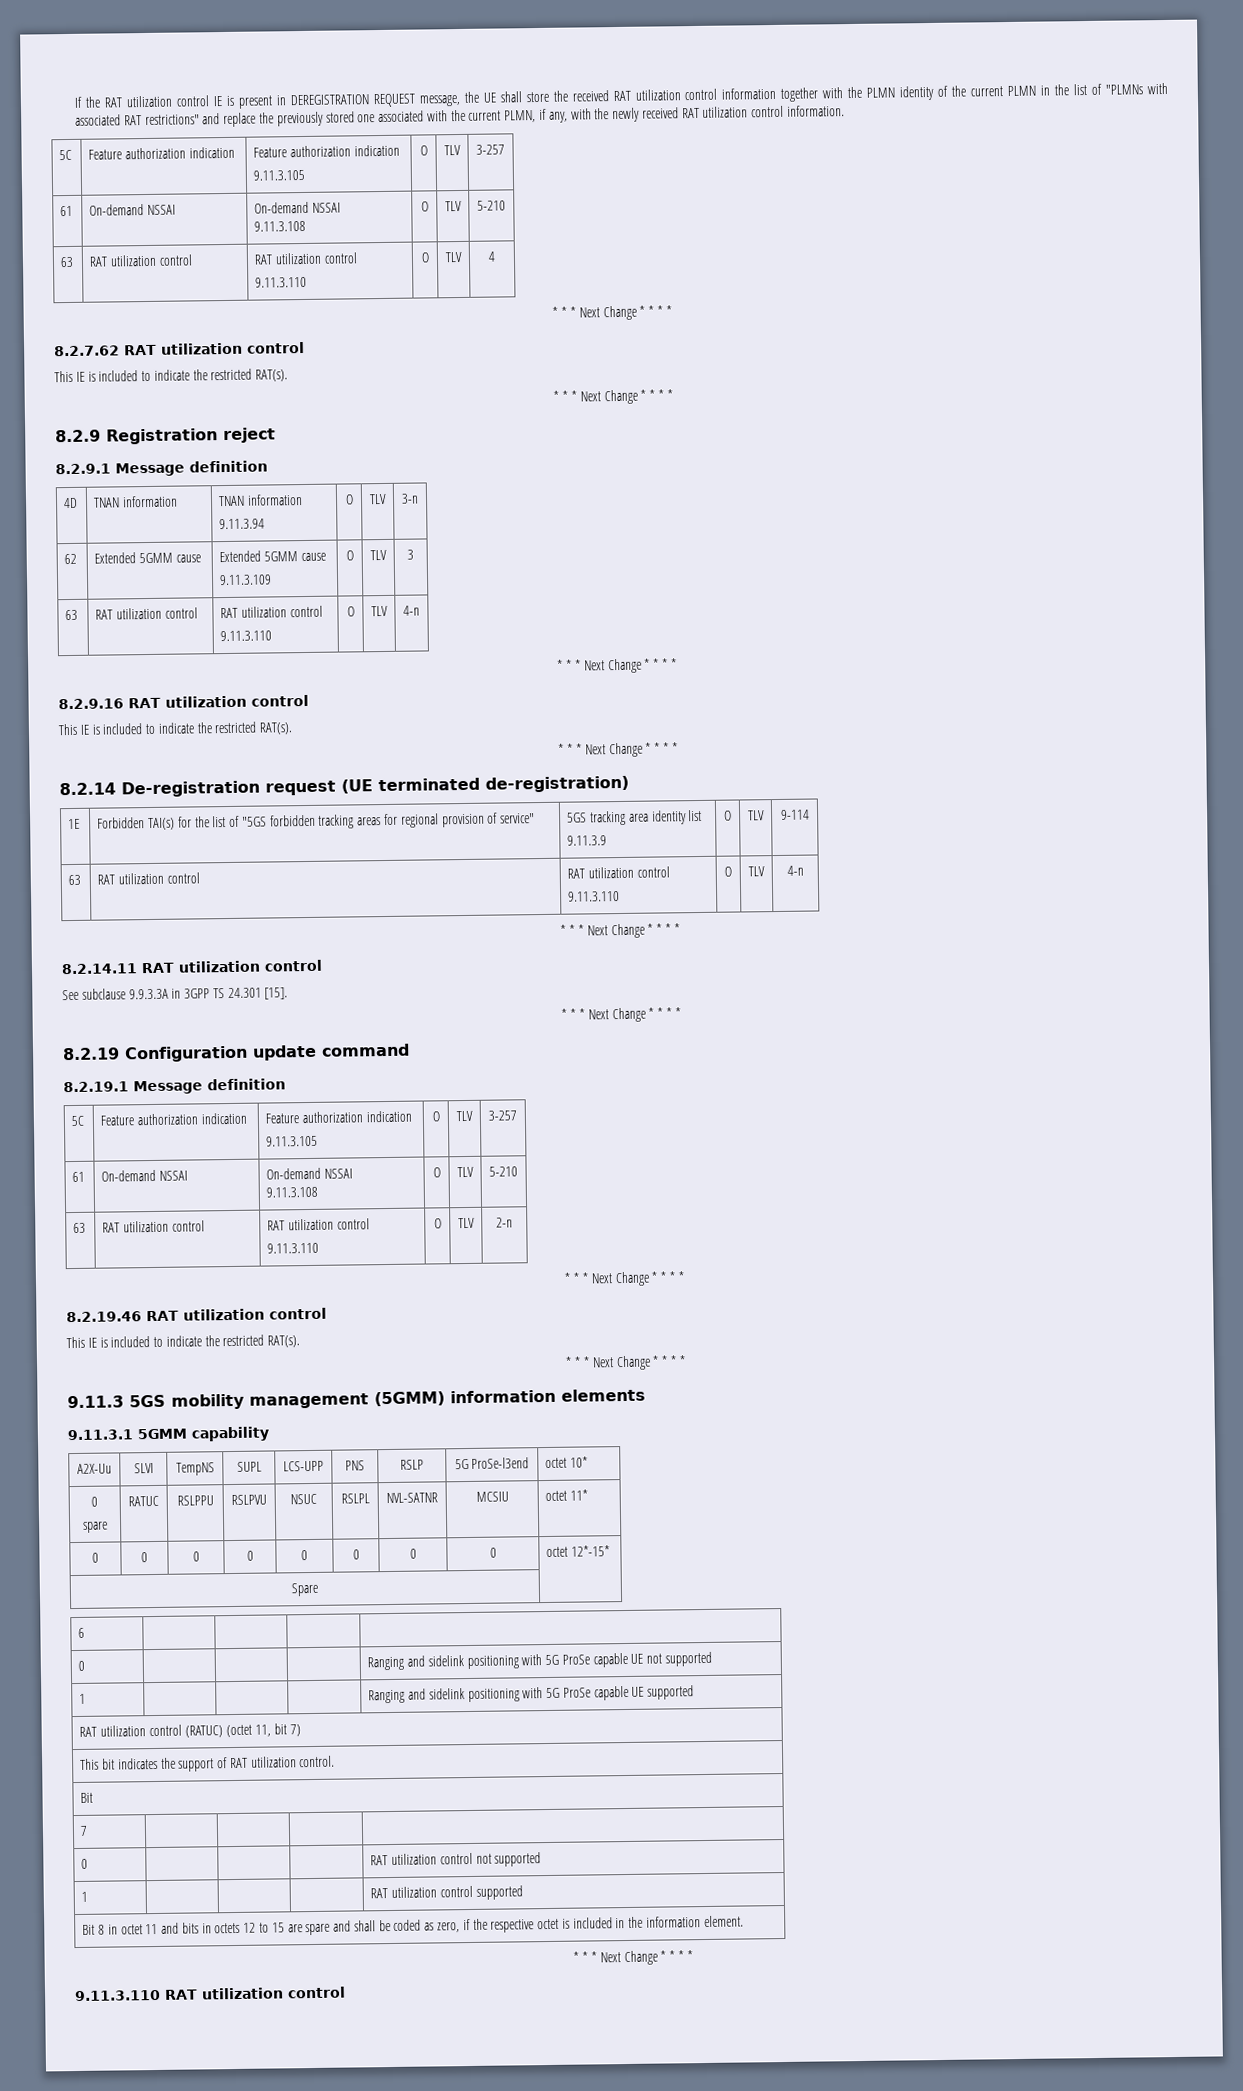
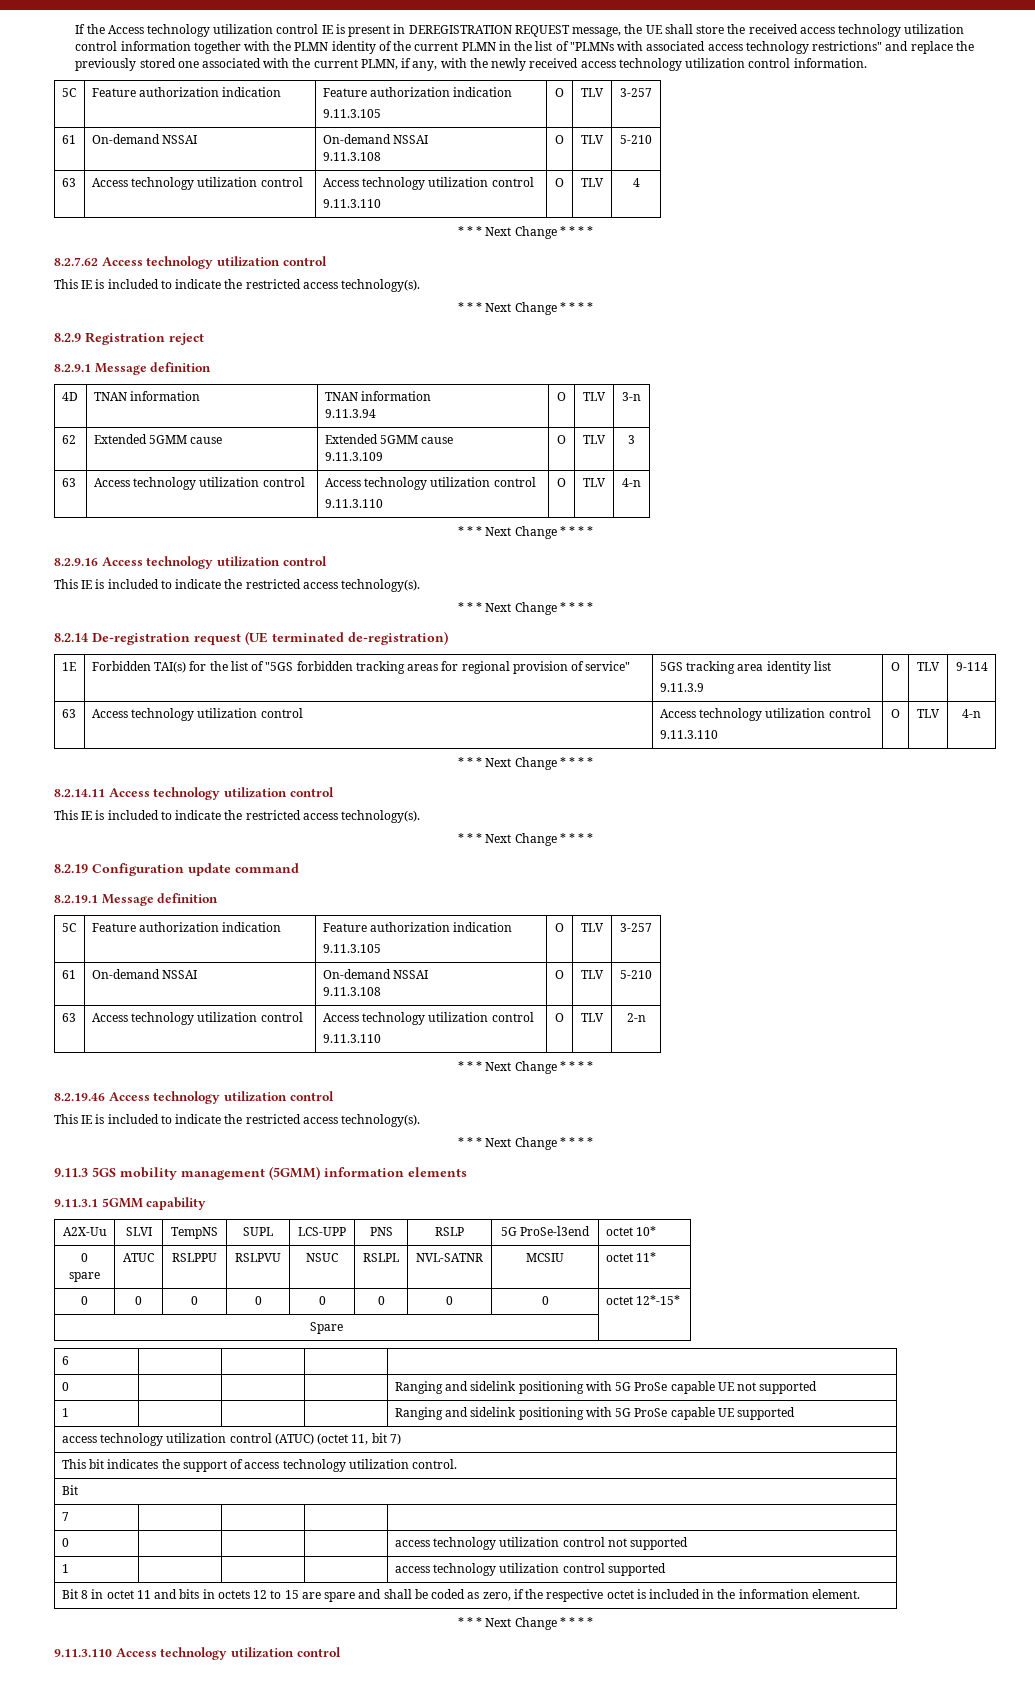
[104,97,124,108] RAT -> [107,24,210,37] Access technology
[612,90,631,102] RAT -> [799,24,902,37] access technology
[123,115,142,126] RAT -> [707,41,809,54] access technology
[681,107,700,119] RAT -> [580,58,682,71] access technology
[89,254,193,267] [254,254,274,265] RAT utilization control | RAT -> [91,177,303,190] [322,177,426,190] Access technology utilization control | Access technology
[124,344,157,356] RAT -> [101,256,214,269] Access technology
[255,369,289,382] RAT(s). -> [302,279,421,292] access technology(s).
[95,607,198,620] [220,607,239,619] RAT utilization control | RAT -> [93,477,305,490] [324,477,428,490] Access technology utilization control | Access technology
[128,697,161,709] RAT -> [101,556,214,569] Access technology
[259,722,294,735] RAT(s). -> [302,579,421,592] access technology(s).
[97,872,200,885] [567,868,586,879] RAT utilization control | RAT -> [91,708,303,721] [659,708,763,721] Access technology utilization control | Access technology
[141,959,323,974] [62,987,289,1001] RAT utilization control // See subclause 9.9.3.3A in 3GPP TS 24.301 [15]. -> [108,787,334,800] [54,810,421,823] Access technology utilization control // This IE is included to indicate the restricted access technology(s).
[102,1220,205,1233] [267,1220,286,1231] RAT utilization control | RAT -> [91,1012,303,1025] [322,1012,426,1025] Access technology utilization control | Access technology
[146,1310,179,1322] RAT -> [108,1091,221,1104] Access technology
[267,1335,301,1348] RAT(s). -> [302,1114,421,1127] access technology(s).
[128,1495,160,1507] RATUC -> [123,1253,154,1262] ATUC
[79,1724,224,1738] RAT utilization control (RATUC) -> [61,1433,314,1446] access technology utilization control (ATUC)
[229,1757,248,1769] RAT -> [244,1459,346,1472] access technology
[370,1855,389,1866] RAT -> [394,1537,497,1550] access technology
[370,1888,389,1899] RAT -> [394,1563,497,1576] access technology
[164,1989,198,2000] RAT -> [115,1647,228,1660] Access technology

